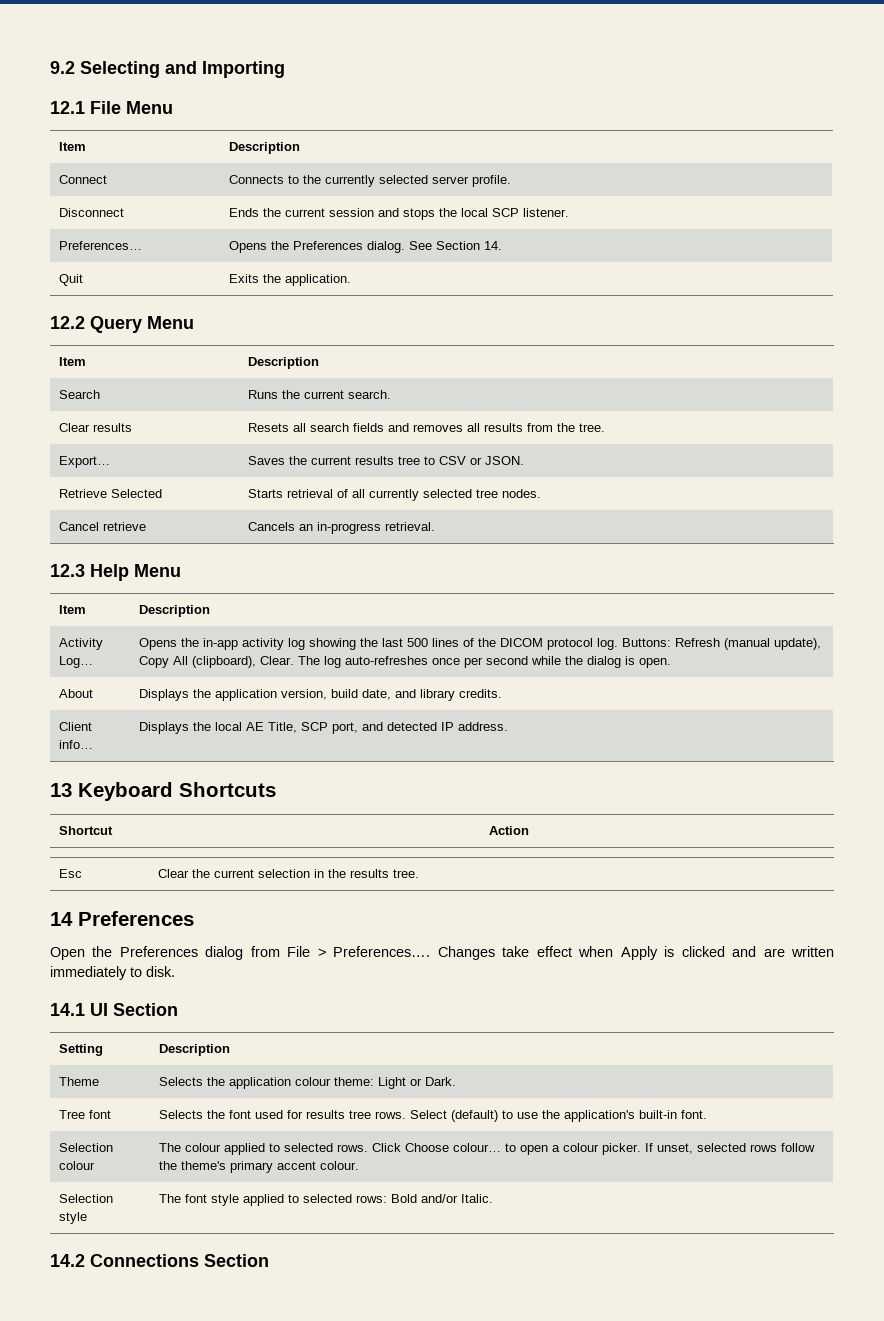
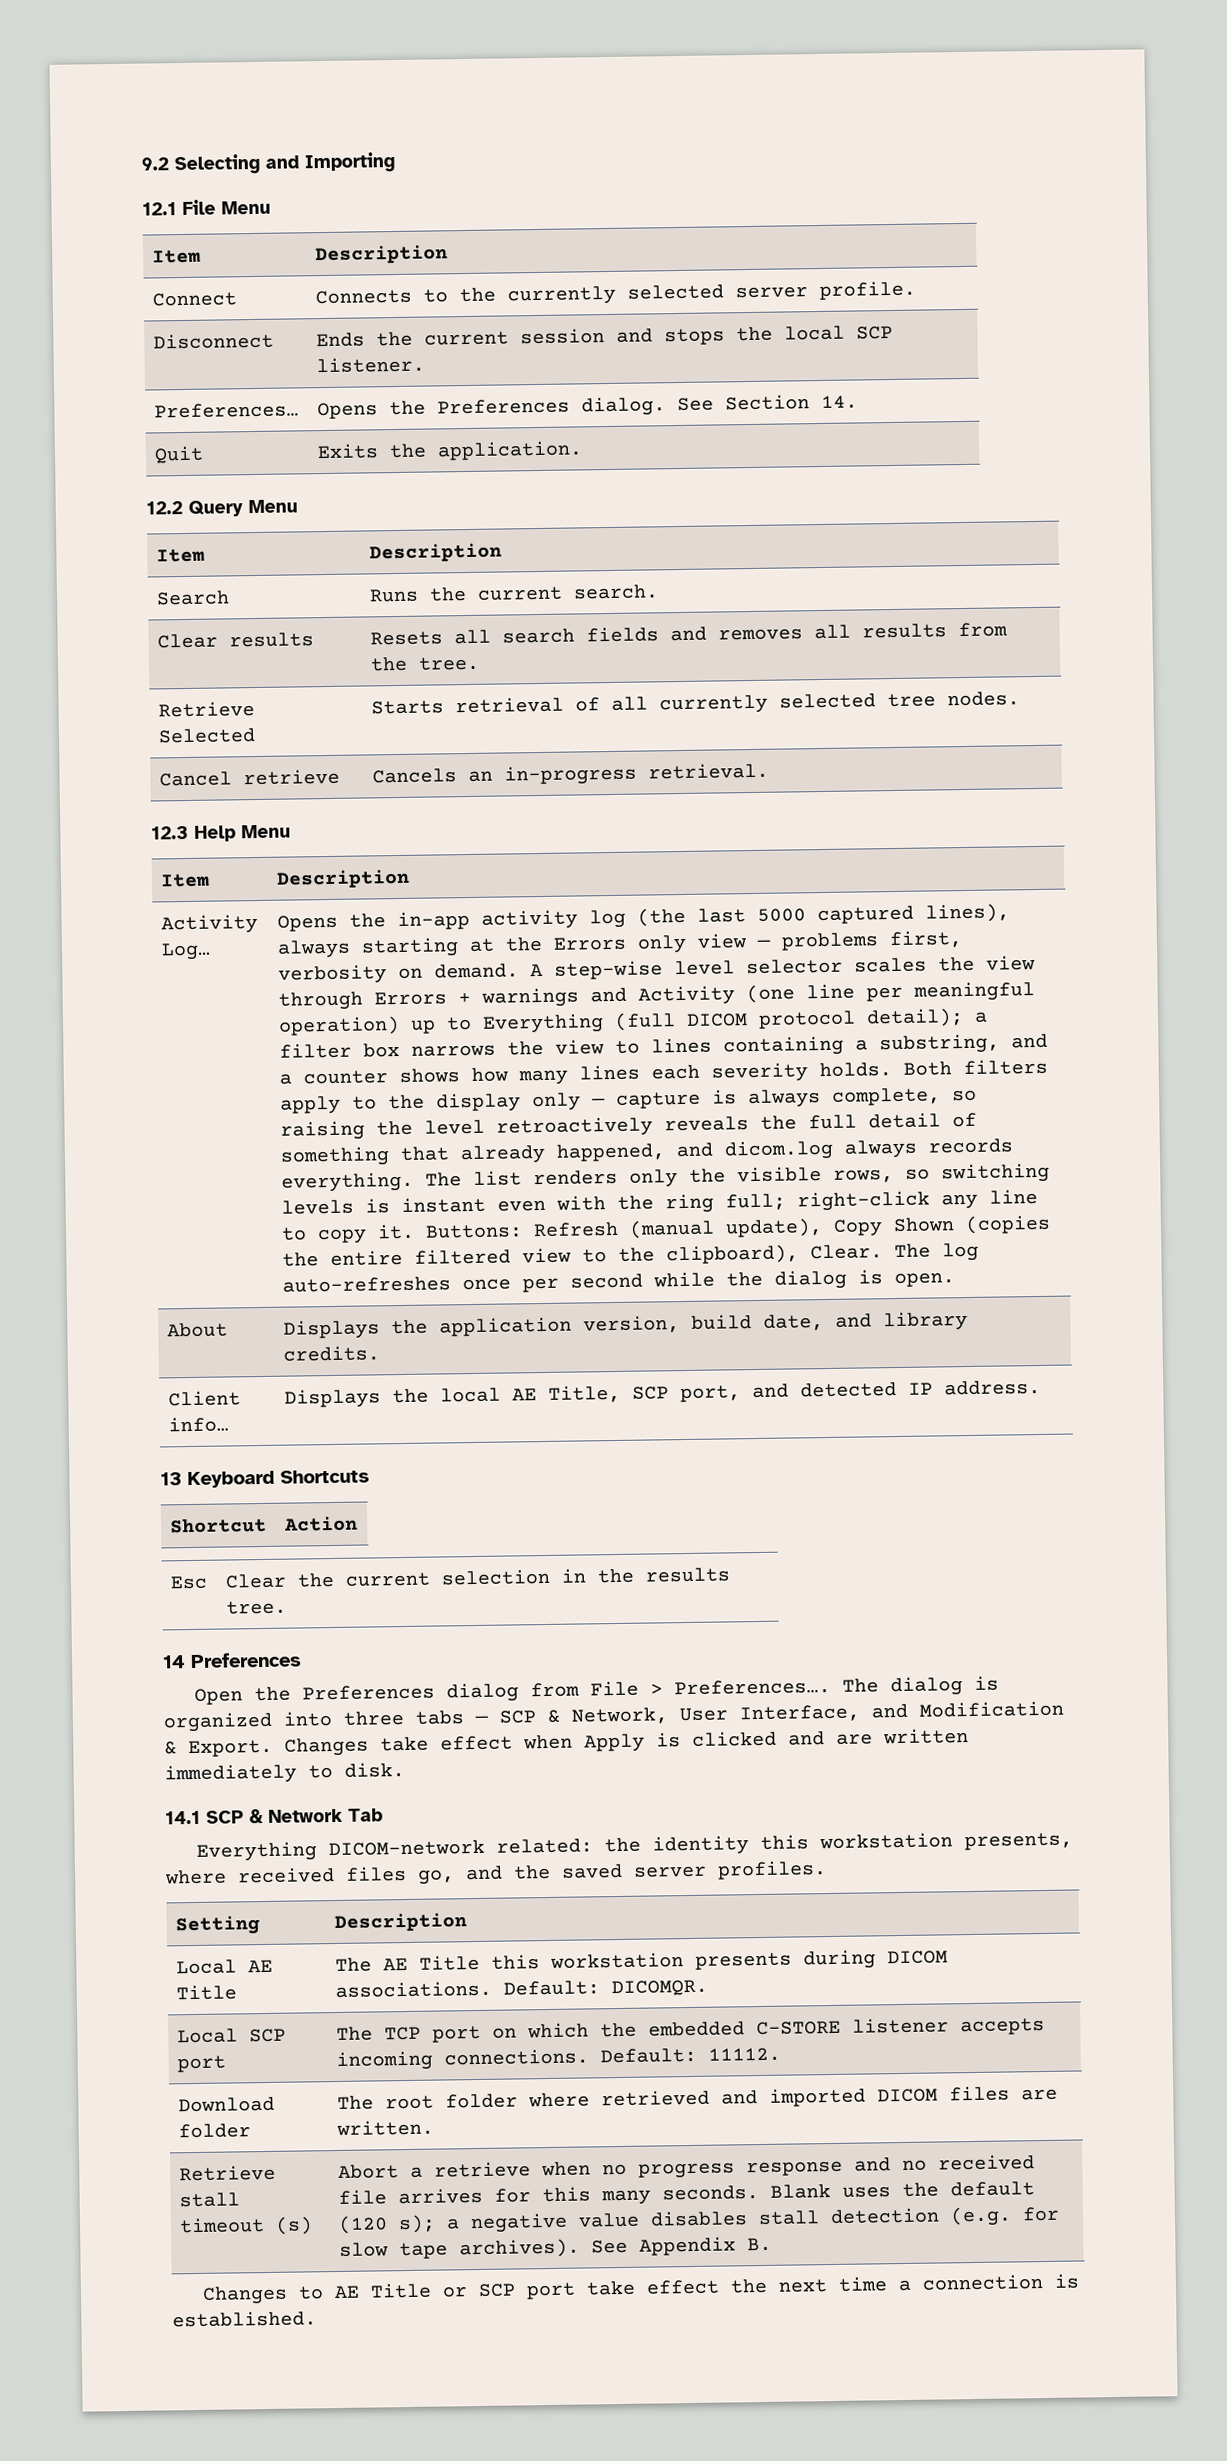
[58,456,110,468] [247,456,524,465] // Export… | Saves the current results tree to CSV or JSON. -> (481, 663) none
[308,638,618,650] showing the last 500 lines of the DICOM protocol log. -> [637,903,1011,927] [277,930,964,959] [278,954,1037,985] [278,981,1036,1011] [278,1008,989,1036] [279,1033,1049,1059] [279,1058,1049,1086] [280,1087,978,1115] [280,1112,978,1141] [280,1138,1014,1167] [281,1162,1051,1193] [281,1188,1039,1215] [281,1223,416,1245] (the last 5000 captured lines), always starting at the Errors only view — problems first, verbosity on demand. A step-wise level selector scales the view through Errors + warnings and Activity (one line per meaningful operation) up to Everything (full DICOM protocol detail); a filter box narrows the view to lines containing a substring, and a counter shows how many lines each severity holds. Both filters apply to the display only — capture is always complete, so raising the level retroactively reveals the full detail of something that already happened, and dicom.log always records everything. The list renders only the visible rows, so switching levels is instant even with the ring full; right-click any line to copy it.
[172,656,256,668] All (clipboard), -> [893,1214,1052,1235] [282,1244,800,1267] Shown (copies the entire filtered view to the clipboard),
(431, 951) none -> [841,1675,999,1697] [163,1700,1064,1733] [164,1739,273,1758] The dialog is organized into three tabs — SCP & Network, User Interface, and Modification & Export.
[90,1003,178,1016] [58,1044,103,1056] [158,1044,230,1056] [58,1077,99,1086] [158,1077,456,1089] [58,1110,111,1119] [158,1110,707,1122] [58,1143,113,1152] [58,1161,95,1170] [158,1143,815,1155] [158,1161,359,1173] [58,1194,113,1203] [58,1212,87,1224] [158,1194,493,1206] [50,1254,269,1267] UI Section // Setting | Description // Theme | Selects the application colour theme: Light or Dark. // Tree font | Selects the font used for results tree rows. Select (default) to use the application's built-in font. // Selection colour | The colour applied to selected rows. Click Choose colour… to open a colour picker. If unset, selected rows follow the theme's primary accent colour. // Selection style | The font style applied to selected rows: Bold and/or Italic. // 14.2 Connections Section -> [206,1808,383,1824] [195,1832,1073,1862] [165,1860,827,1885] [175,1915,261,1936] [334,1912,468,1933] [176,1959,274,1975] [176,1984,238,2001] [335,1949,949,1973] [335,1979,709,1999] [177,2028,287,2044] [177,2055,227,2073] [336,2017,1046,2043] [336,2047,782,2071] [178,2096,276,2113] [178,2123,252,2139] [337,2085,1059,2110] [336,2119,435,2137] [179,2164,277,2182] [179,2192,241,2208] [179,2216,314,2235] [338,2154,1036,2179] [338,2181,1036,2206] [338,2206,1061,2234] [339,2236,773,2260] [201,2273,1080,2305] [172,2310,317,2328] SCP & Network Tab // Everything DICOM-network related: the identity this workstation presents, where received files go, and the saved server profiles. // Setting | Description // Local AE Title | The AE Title this workstation presents during DICOM associations. Default: DICOMQR. // Local SCP port | The TCP port on which the embedded C-STORE listener accepts incoming connections. Default: 11112. // Download folder | The root folder where retrieved and imported DICOM files are written. // Retrieve stall timeout (s) | Abort a retrieve when no progress response and no received file arrives for this many seconds. Blank uses the default (120 s); a negative value disables stall detection (e.g. for slow tape archives). See Appendix B. // Changes to AE Title or SCP port take effect the next time a connection is established.

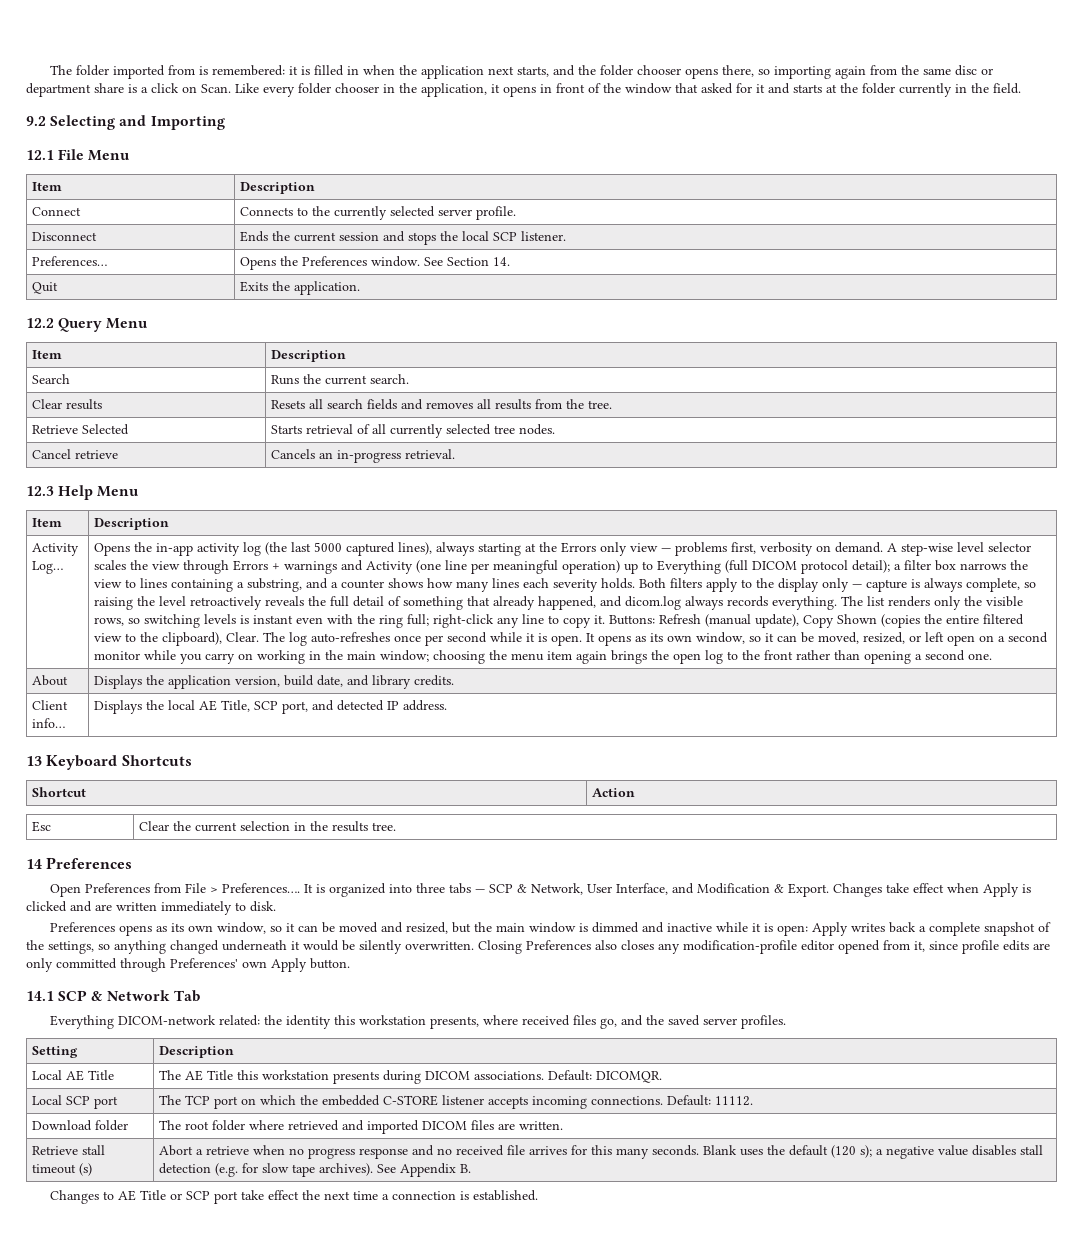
(141, 164) none -> [49,65,993,79] [26,83,1021,97] The folder imported from is remembered: it is filled in when the application next starts, and the folder chooser opens there, so importing again from the same disc or department share is a click on Scan. Like every folder chooser in the application, it opens in front of the window that asked for it and starts at the folder currently in the field. //
[581,396,667,417] dialog. -> [371,256,421,267] window.
[726,1269,848,1290] the dialog -> [526,633,536,642] it
(956, 1280) none -> [586,632,1049,646] [94,650,993,664] It opens as its own window, so it can be moved, resized, or left open on a second monitor while you carry on working in the main window; choosing the menu item again brings the open log to the front rather than opening a second one.
[253,1682,519,1703] the Preferences dialog -> [84,883,150,893] Preferences
[841,1676,963,1697] The dialog -> [303,884,313,893] It
(405, 1770) none -> [49,922,1051,936] [26,940,1050,954] [26,958,350,972] // Preferences opens as its own window, so it can be moved and resized, but the main window is dimmed and inactive while it is open: Apply writes back a complete snapshot of the settings, so anything changed underneath it would be silently overwritten. Closing Preferences also closes any modification-profile editor opened from it, since profile edits are only committed through Preferences' own Apply button.

